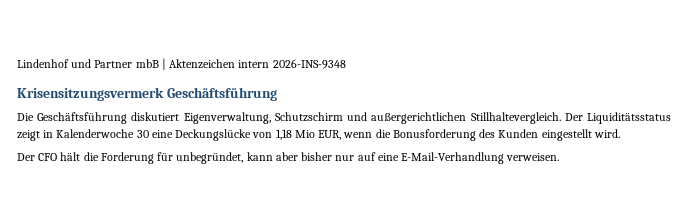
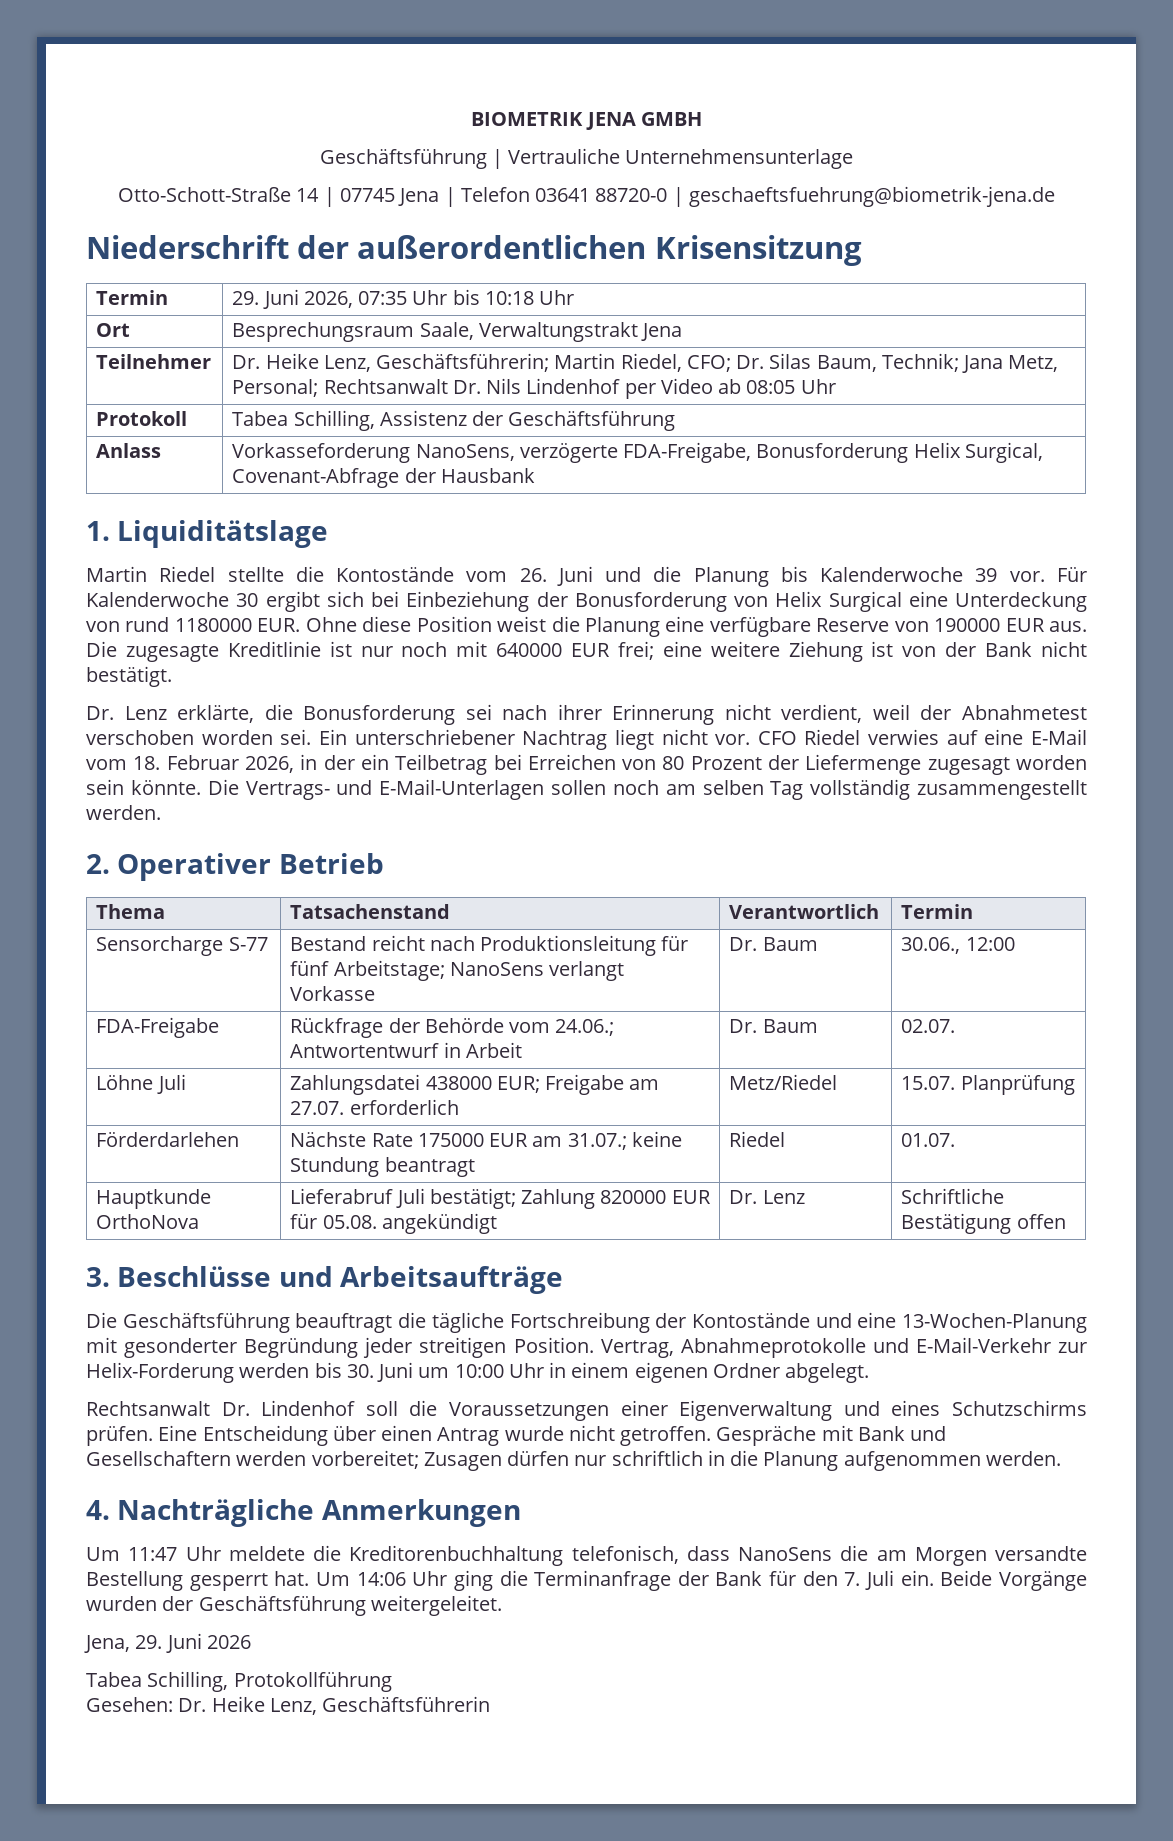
[17,58,346,70] [17,87,277,101] [17,112,671,124] [17,129,620,141] [17,152,560,164] Lindenhof und Partner mbB | Aktenzeichen intern 2026-INS-9348 // Krisensitzungsvermerk Geschäftsführung // Die Geschäftsführung diskutiert Eigenverwaltung, Schutzschirm und außergerichtlichen Stillhaltevergleich. Der Liquiditätsstatus zeigt in Kalenderwoche 30 eine Deckungslücke von 1,18 Mio EUR, wenn die Bonusforderung des Kunden eingestellt wird. // Der CFO hält die Forderung für unbegründet, kann aber bisher nur auf eine E-Mail-Verhandlung verweisen. -> [471,112,702,130] [319,148,854,169] [118,186,1055,207] [86,235,862,266] [96,290,169,305] [232,289,575,309] [96,323,131,337] [232,322,683,342] [96,354,212,369] [232,353,1059,373] [232,378,836,399] [96,411,188,426] [232,410,676,431] [96,443,162,458] [232,442,1043,463] [232,468,535,488] [86,520,329,548] [86,566,1087,587] [86,591,1087,612] [86,616,1087,637] [86,641,1087,662] [86,666,172,687] [86,704,1087,725] [86,729,1087,750] [86,754,1087,775] [86,779,1087,800] [86,805,161,820] [86,853,384,881] [96,904,166,919] [290,904,451,919] [729,904,880,919] [901,904,974,919] [96,936,268,956] [290,935,689,956] [290,960,625,981] [290,986,376,1001] [729,937,818,951] [901,937,1015,954] [96,1017,220,1038] [290,1018,615,1038] [290,1042,522,1058] [729,1019,818,1033] [901,1019,956,1033] [96,1074,186,1094] [290,1074,660,1095] [290,1099,459,1115] [729,1074,838,1090] [901,1075,1075,1095] [96,1132,240,1147] [290,1131,682,1150] [290,1157,475,1177] [729,1131,786,1147] [901,1133,956,1147] [96,1189,212,1209] [96,1214,200,1229] [290,1188,711,1209] [290,1213,497,1234] [729,1190,805,1204] [901,1188,1005,1204] [901,1213,1066,1234] [86,1266,564,1294] [86,1312,1088,1333] [86,1337,1087,1358] [86,1362,870,1383] [86,1400,1087,1421] [86,1425,947,1446] [86,1450,1061,1471] [86,1499,521,1527] [86,1545,1087,1566] [86,1570,1087,1591] [86,1595,502,1616] [84,1633,251,1653] [86,1671,392,1692] [86,1696,491,1715] BIOMETRIK JENA GMBH // Geschäftsführung | Vertrauliche Unternehmensunterlage // Otto-Schott-Straße 14 | 07745 Jena | Telefon 03641 88720-0 | geschaeftsfuehrung@biometrik-jena.de // Niederschrift der außerordentlichen Krisensitzung // Termin | 29. Juni 2026, 07:35 Uhr bis 10:18 Uhr // Ort | Besprechungsraum Saale, Verwaltungstrakt Jena // Teilnehmer | Dr. Heike Lenz, Geschäftsführerin; Martin Riedel, CFO; Dr. Silas Baum, Technik; Jana Metz, Personal; Rechtsanwalt Dr. Nils Lindenhof per Video ab 08:05 Uhr // Protokoll | Tabea Schilling, Assistenz der Geschäftsführung // Anlass | Vorkasseforderung NanoSens, verzögerte FDA-Freigabe, Bonusforderung Helix Surgical, Covenant-Abfrage der Hausbank // 1. Liquiditätslage // Martin Riedel stellte die Kontostände vom 26. Juni und die Planung bis Kalenderwoche 39 vor. Für Kalenderwoche 30 ergibt sich bei Einbeziehung der Bonusforderung von Helix Surgical eine Unterdeckung von rund 1180000 EUR. Ohne diese Position weist die Planung eine verfügbare Reserve von 190000 EUR aus. Die zugesagte Kreditlinie ist nur noch mit 640000 EUR frei; eine weitere Ziehung ist von der Bank nicht bestätigt. // Dr. Lenz erklärte, die Bonusforderung sei nach ihrer Erinnerung nicht verdient, weil der Abnahmetest verschoben worden sei. Ein unterschriebener Nachtrag liegt nicht vor. CFO Riedel verwies auf eine E-Mail vom 18. Februar 2026, in der ein Teilbetrag bei Erreichen von 80 Prozent der Liefermenge zugesagt worden sein könnte. Die Vertrags- und E-Mail-Unterlagen sollen noch am selben Tag vollständig zusammengestellt werden. // 2. Operativer Betrieb // Thema | Tatsachenstand | Verantwortlich | Termin // Sensorcharge S-77 | Bestand reicht nach Produktionsleitung für fünf Arbeitstage; NanoSens verlangt Vorkasse | Dr. Baum | 30.06., 12:00 // FDA-Freigabe | Rückfrage der Behörde vom 24.06.; Antwortentwurf in Arbeit | Dr. Baum | 02.07. // Löhne Juli | Zahlungsdatei 438000 EUR; Freigabe am 27.07. erforderlich | Metz/Riedel | 15.07. Planprüfung // Förderdarlehen | Nächste Rate 175000 EUR am 31.07.; keine Stundung beantragt | Riedel | 01.07. // Hauptkunde OrthoNova | Lieferabruf Juli bestätigt; Zahlung 820000 EUR für 05.08. angekündigt | Dr. Lenz | Schriftliche Bestätigung offen // 3. Beschlüsse und Arbeitsaufträge // Die Geschäftsführung beauftragt die tägliche Fortschreibung der Kontostände und eine 13-Wochen-Planung mit gesonderter Begründung jeder streitigen Position. Vertrag, Abnahmeprotokolle und E-Mail-Verkehr zur Helix-Forderung werden bis 30. Juni um 10:00 Uhr in einem eigenen Ordner abgelegt. // Rechtsanwalt Dr. Lindenhof soll die Voraussetzungen einer Eigenverwaltung und eines Schutzschirms prüfen. Eine Entscheidung über einen Antrag wurde nicht getroffen. Gespräche mit Bank und Gesellschaftern werden vorbereitet; Zusagen dürfen nur schriftlich in die Planung aufgenommen werden. // 4. Nachträgliche Anmerkungen // Um 11:47 Uhr meldete die Kreditorenbuchhaltung telefonisch, dass NanoSens die am Morgen versandte Bestellung gesperrt hat. Um 14:06 Uhr ging die Terminanfrage der Bank für den 7. Juli ein. Beide Vorgänge wurden der Geschäftsführung weitergeleitet. // Jena, 29. Juni 2026 // Tabea Schilling, Protokollführung // Gesehen: Dr. Heike Lenz, Geschäftsführerin

